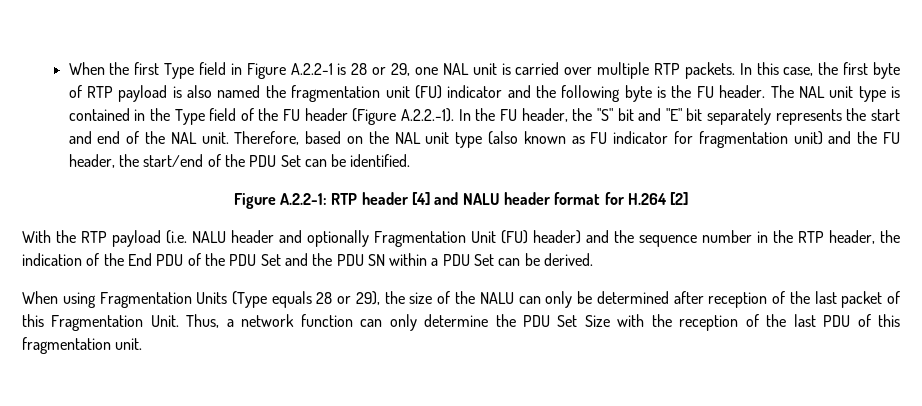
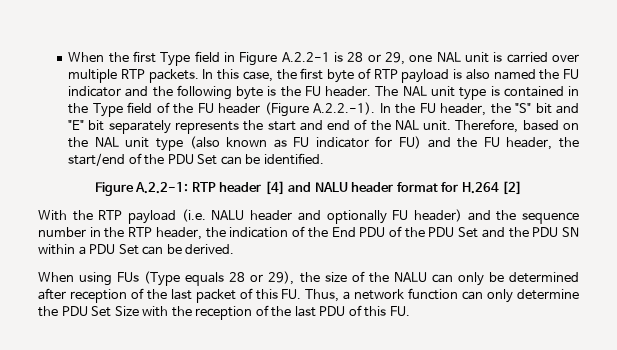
[291,85,442,102] fragmentation unit (FU) -> [562,69,579,79] FU
[698,131,823,148] fragmentation unit) -> [399,136,422,149] FU)
[374,230,528,247] Fragmentation Unit (FU) -> [392,210,409,220] FU
[99,292,228,308] Fragmentation Units -> [117,272,140,282] FUs
[51,315,179,331] Fragmentation Unit. -> [281,289,302,299] FU.
[22,337,143,354] fragmentation unit. -> [389,306,410,316] FU.

